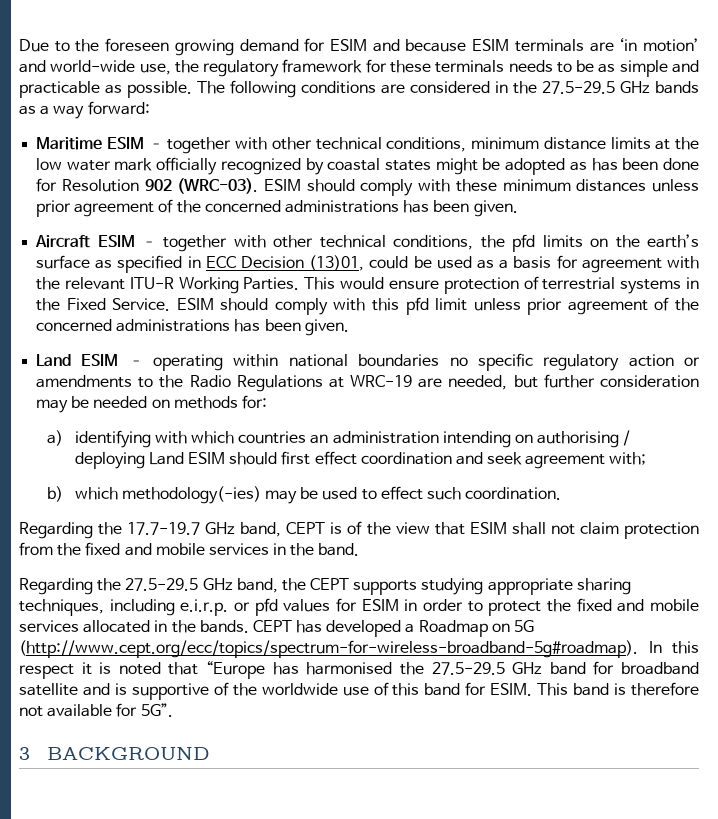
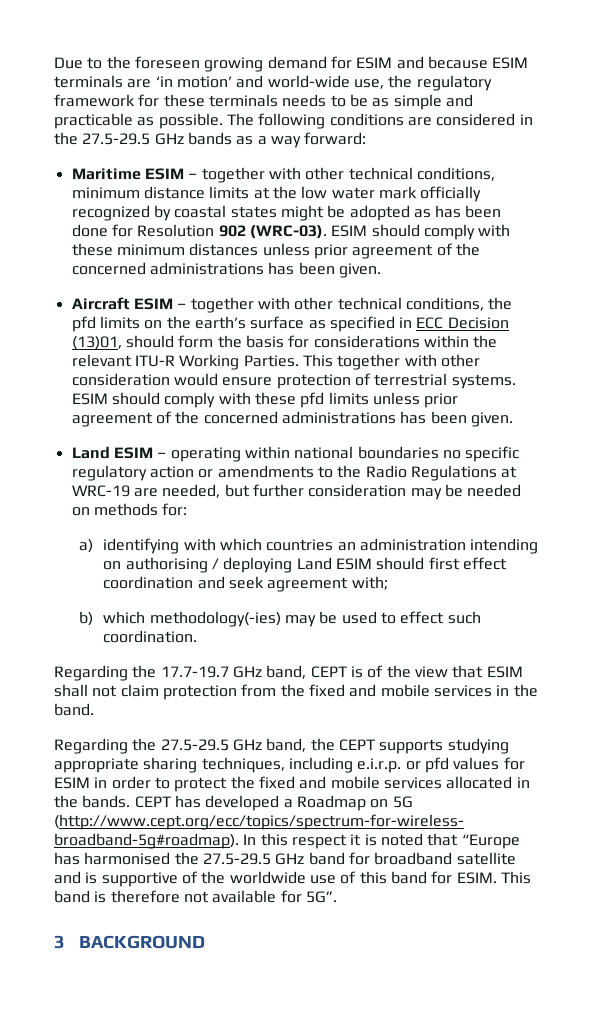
[369,255,699,273] could be used as a basis for agreement with -> [125,335,469,348] should form the basis for considerations within
(336, 283) none -> [337,354,480,370] [71,373,170,386] together with other consideration
[620,277,699,294] [36,297,468,315] systems in the Fixed Service. ESIM should comply with this pfd limit -> [451,374,516,389] [71,392,369,408] systems. ESIM should comply with these pfd limits

